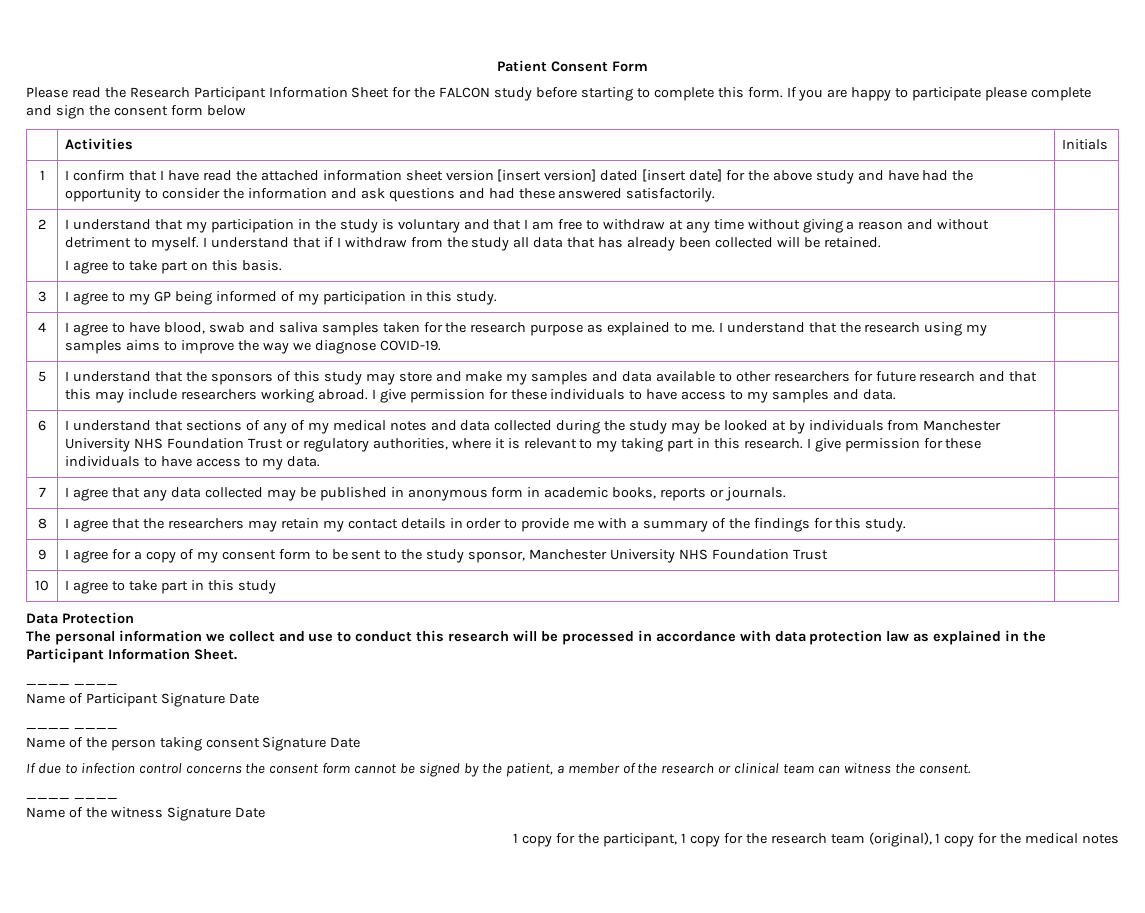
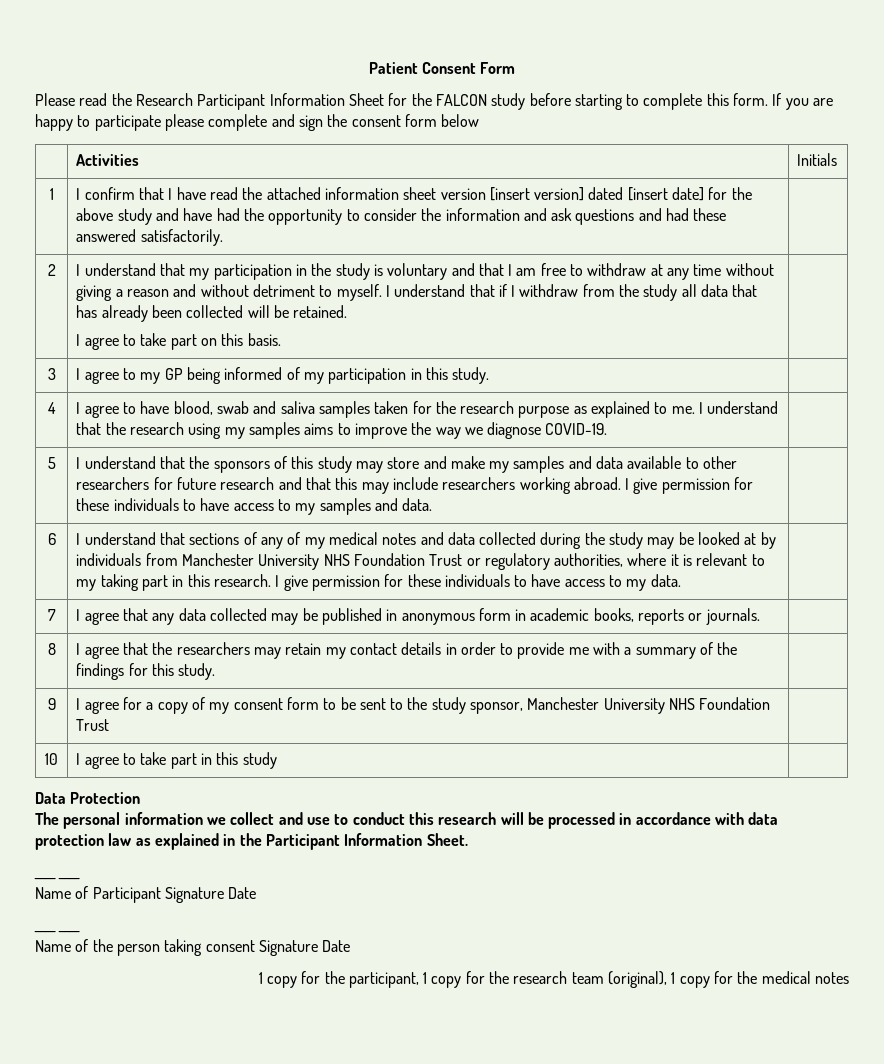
[26,763,971,777] [26,798,118,799] [26,807,265,821] // If due to infection control concerns the consent form cannot be signed by the patient, a member of the research or clinical team can witness the consent. // ____ ____ // Name of the witness Signature Date -> (351, 946) none

